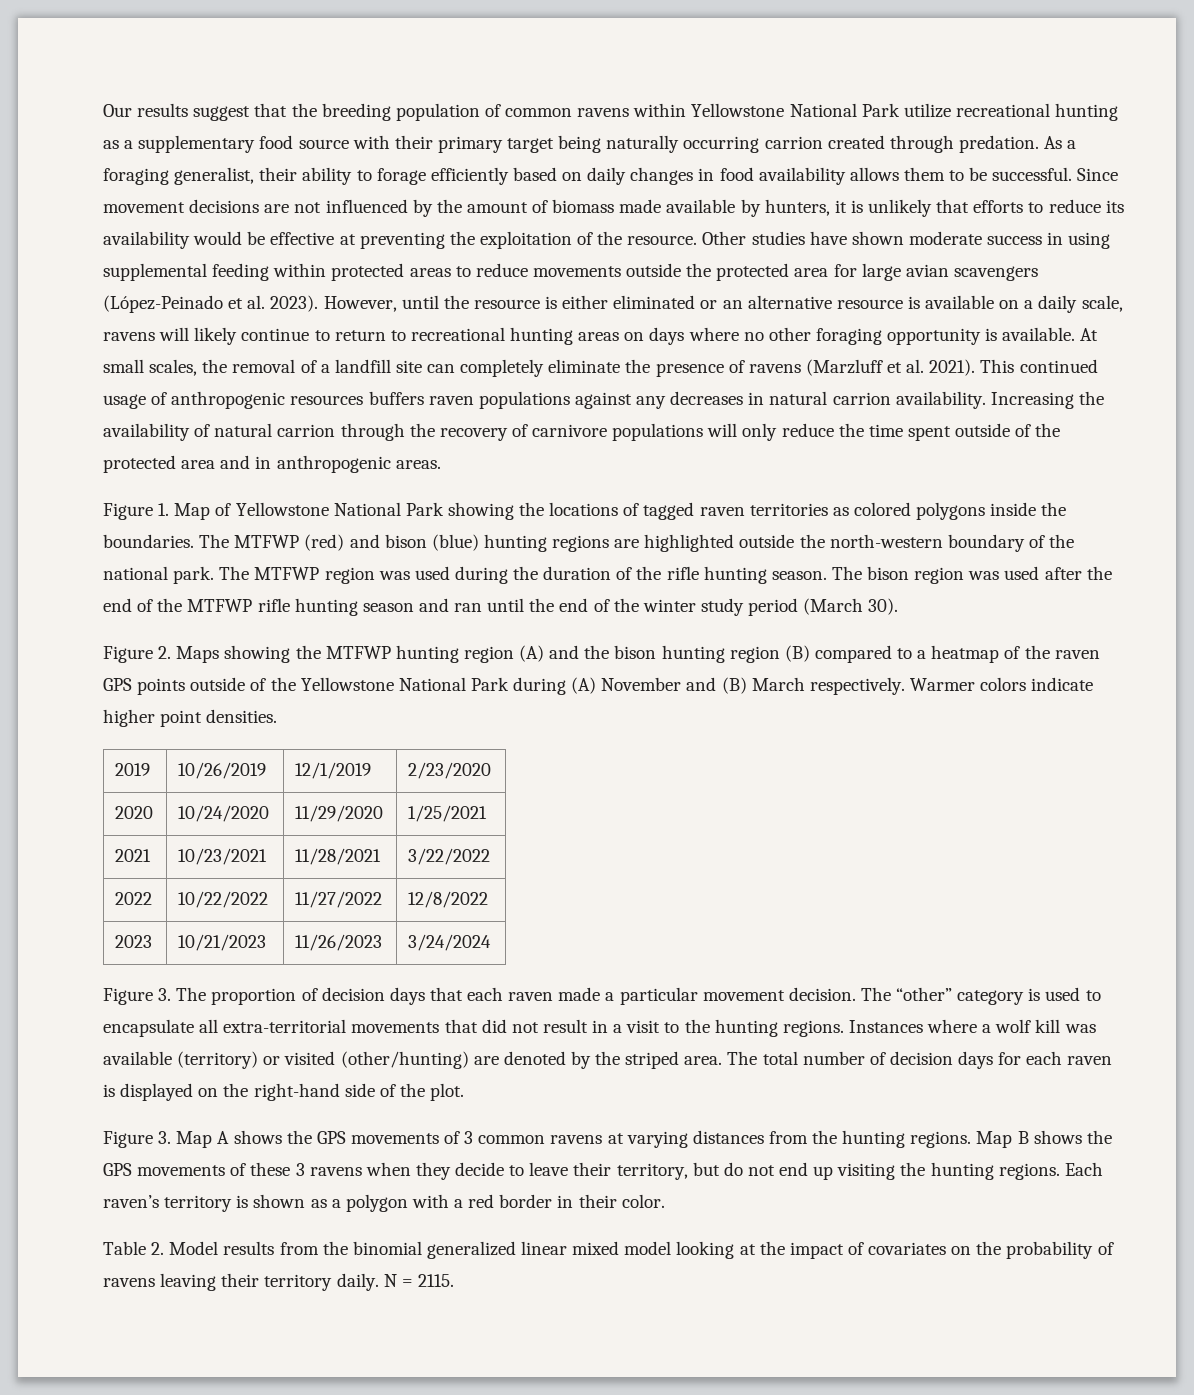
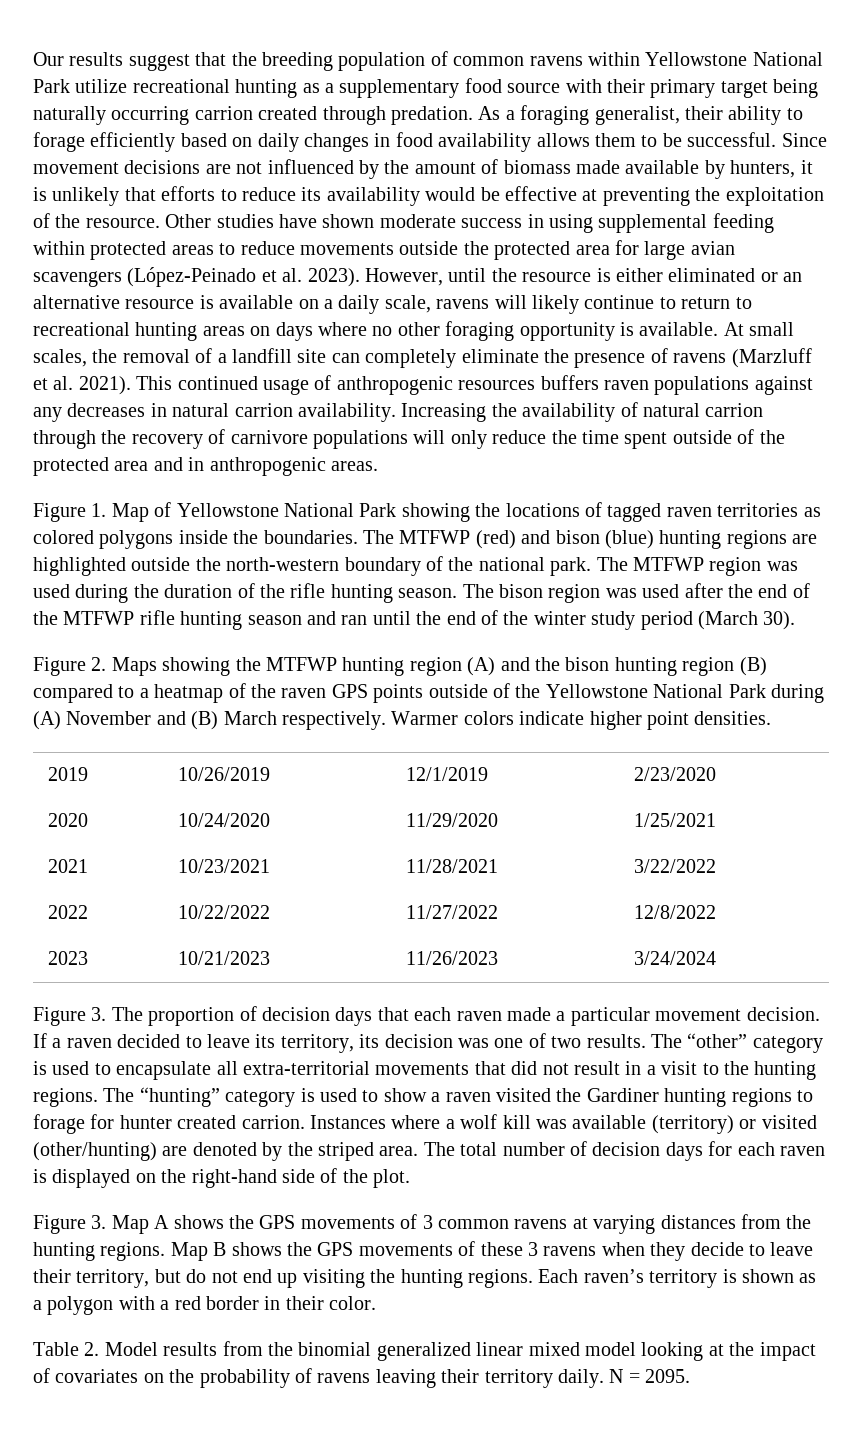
(856, 994) none -> [33,1033,646,1053] If a raven decided to leave its territory, its decision was one of two results.
(844, 1028) none -> [103,1087,813,1107] [33,1114,305,1134] The “hunting” category is used to show a raven visited the Gardiner hunting regions to forage for hunter created carrion.
[417,1274,454,1287] 2115. -> [645,1369,691,1383] 2095.

